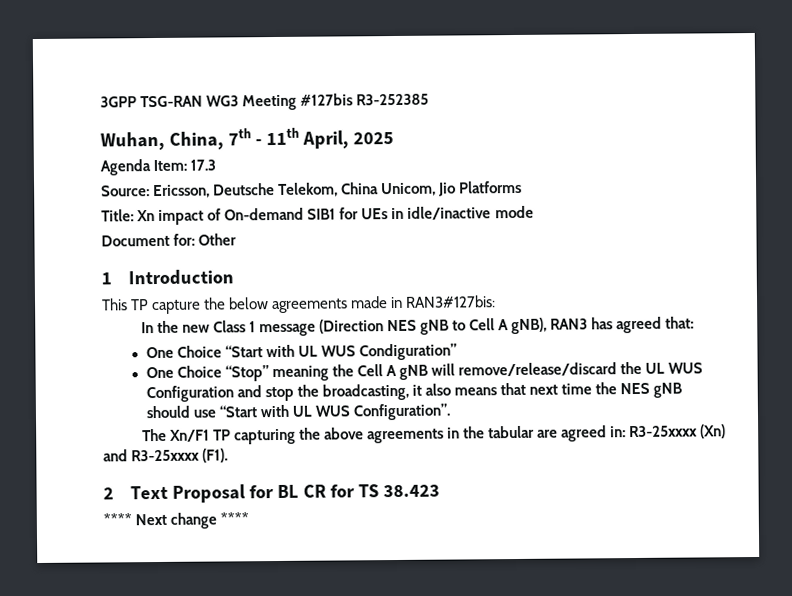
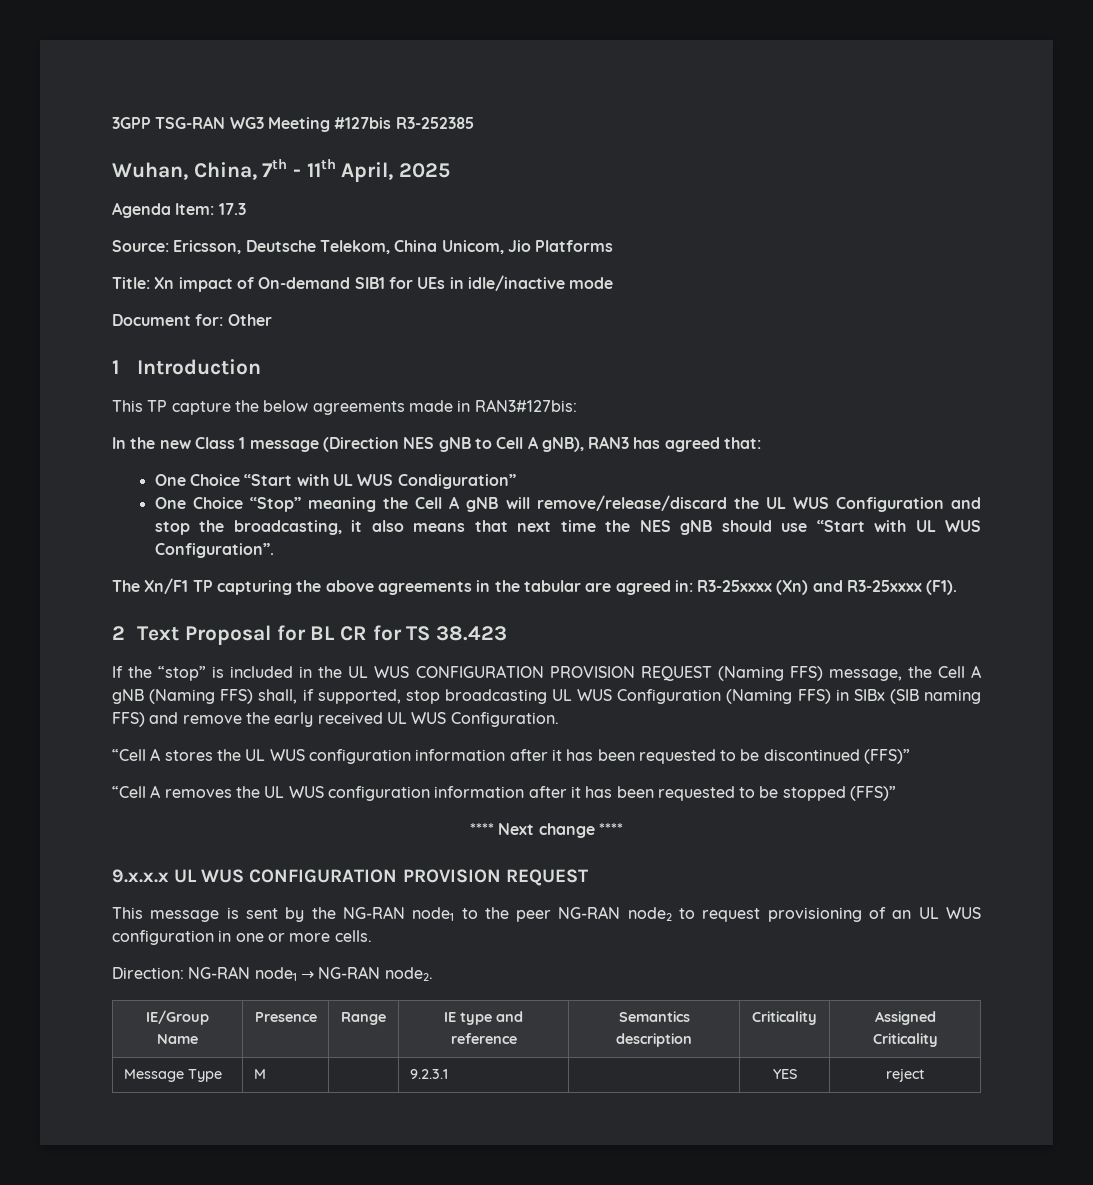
[103,512,250,529] **** Next change **** -> [112,665,981,681] [112,689,981,704] [112,712,559,727] [112,748,911,764] [112,785,897,801] [470,823,623,838] [112,869,588,886] [112,906,981,922] [112,930,372,945] [112,966,433,981] [146,1010,209,1025] [157,1034,198,1044] [254,1012,317,1022] [341,1012,386,1025] [444,1011,523,1025] [450,1033,517,1044] [618,1011,690,1022] [616,1033,692,1047] [752,1011,817,1025] [874,1011,936,1025] [872,1033,938,1047] [123,1069,222,1082] [253,1069,266,1079] [409,1069,448,1079] [772,1069,797,1079] [885,1068,925,1082] If the “stop” is included in the UL WUS CONFIGURATION PROVISION REQUEST (Naming FFS) message, the Cell A gNB (Naming FFS) shall, if supported, stop broadcasting UL WUS Configuration (Naming FFS) in SIBx (SIB naming FFS) and remove the early received UL WUS Configuration. // “Cell A stores the UL WUS configuration information after it has been requested to be discontinued (FFS)” // “Cell A removes the UL WUS configuration information after it has been requested to be stopped (FFS)” // **** Next change **** // 9.x.x.x UL WUS CONFIGURATION PROVISION REQUEST // This message is sent by the NG-RAN node1 to the peer NG-RAN node2 to request provisioning of an UL WUS configuration in one or more cells. // Direction: NG-RAN node1 → NG-RAN node2. // IE/Group Name | Presence | Range | IE type and reference | Semantics description | Criticality | Assigned Criticality // Message Type | M | | 9.2.3.1 | | YES | reject

